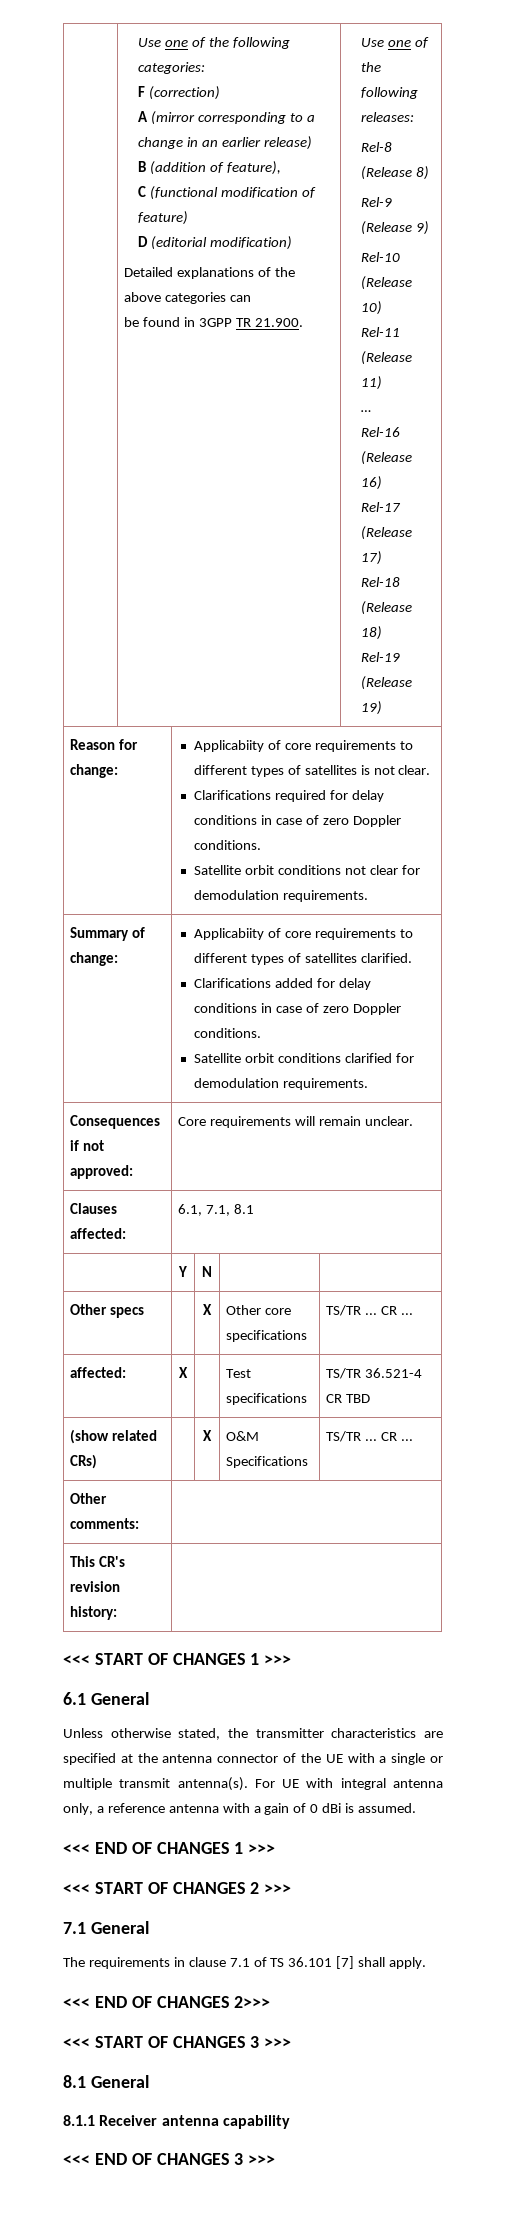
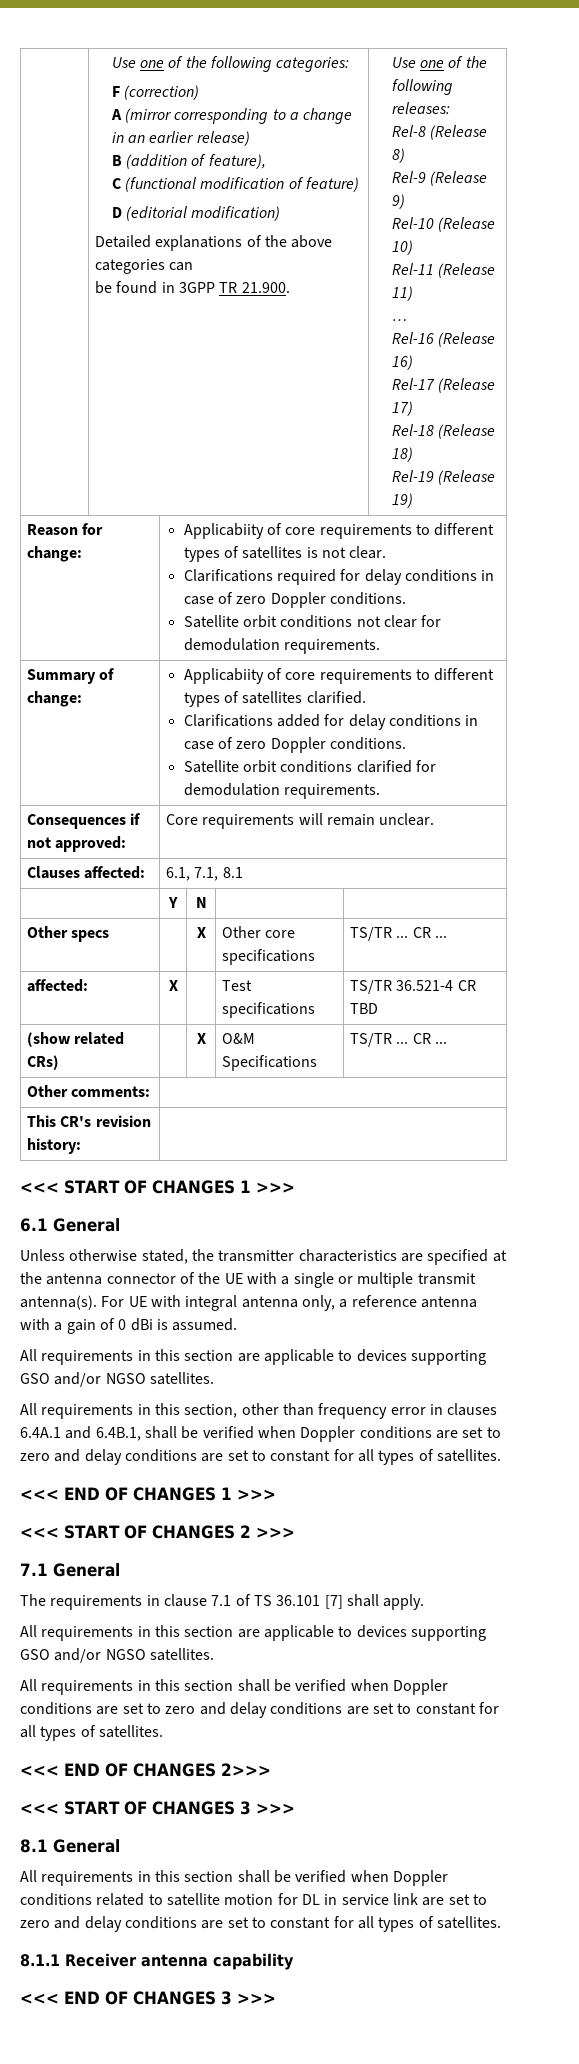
(417, 1808) none -> [20,1349,486,1365] [20,1372,214,1387] [20,1403,498,1419] [20,1426,501,1442] [20,1449,501,1465] // All requirements in this section are applicable to devices supporting GSO and/or NGSO satellites. // All requirements in this section, other than frequency error in clauses 6.4A.1 and 6.4B.1, shall be verified when Doppler conditions are set to zero and delay conditions are set to constant for all types of satellites.
(427, 1963) none -> [20,1625,486,1641] [20,1648,214,1663] [20,1679,448,1695] [20,1702,499,1718] [20,1725,163,1741] // All requirements in this section are applicable to devices supporting GSO and/or NGSO satellites. // All requirements in this section shall be verified when Doppler conditions are set to zero and delay conditions are set to constant for all types of satellites.
(149, 2081) none -> [20,1870,448,1886] [20,1893,487,1906] [20,1916,501,1932] // All requirements in this section shall be verified when Doppler conditions related to satellite motion for DL in service link are set to zero and delay conditions are set to constant for all types of satellites.

